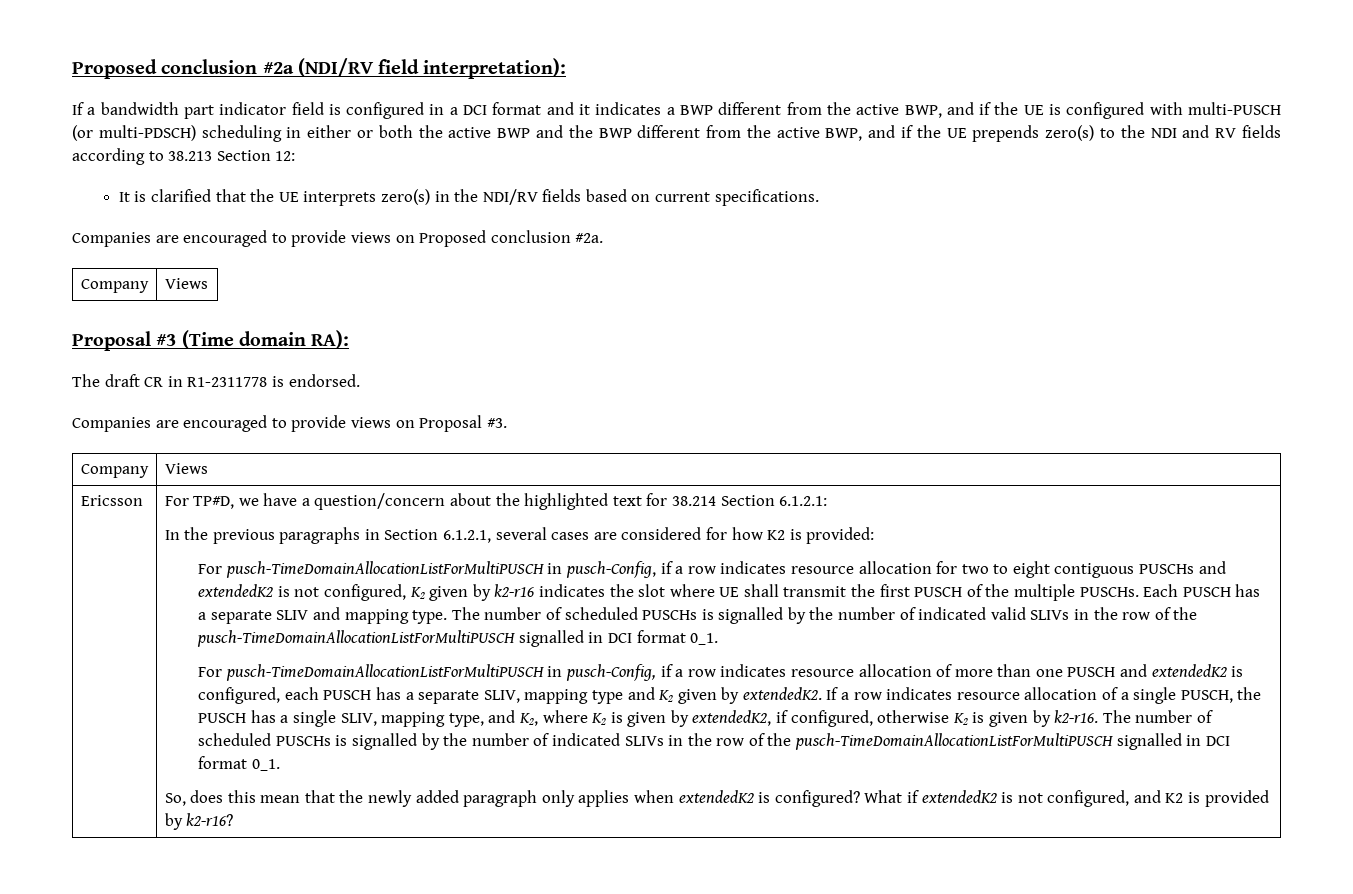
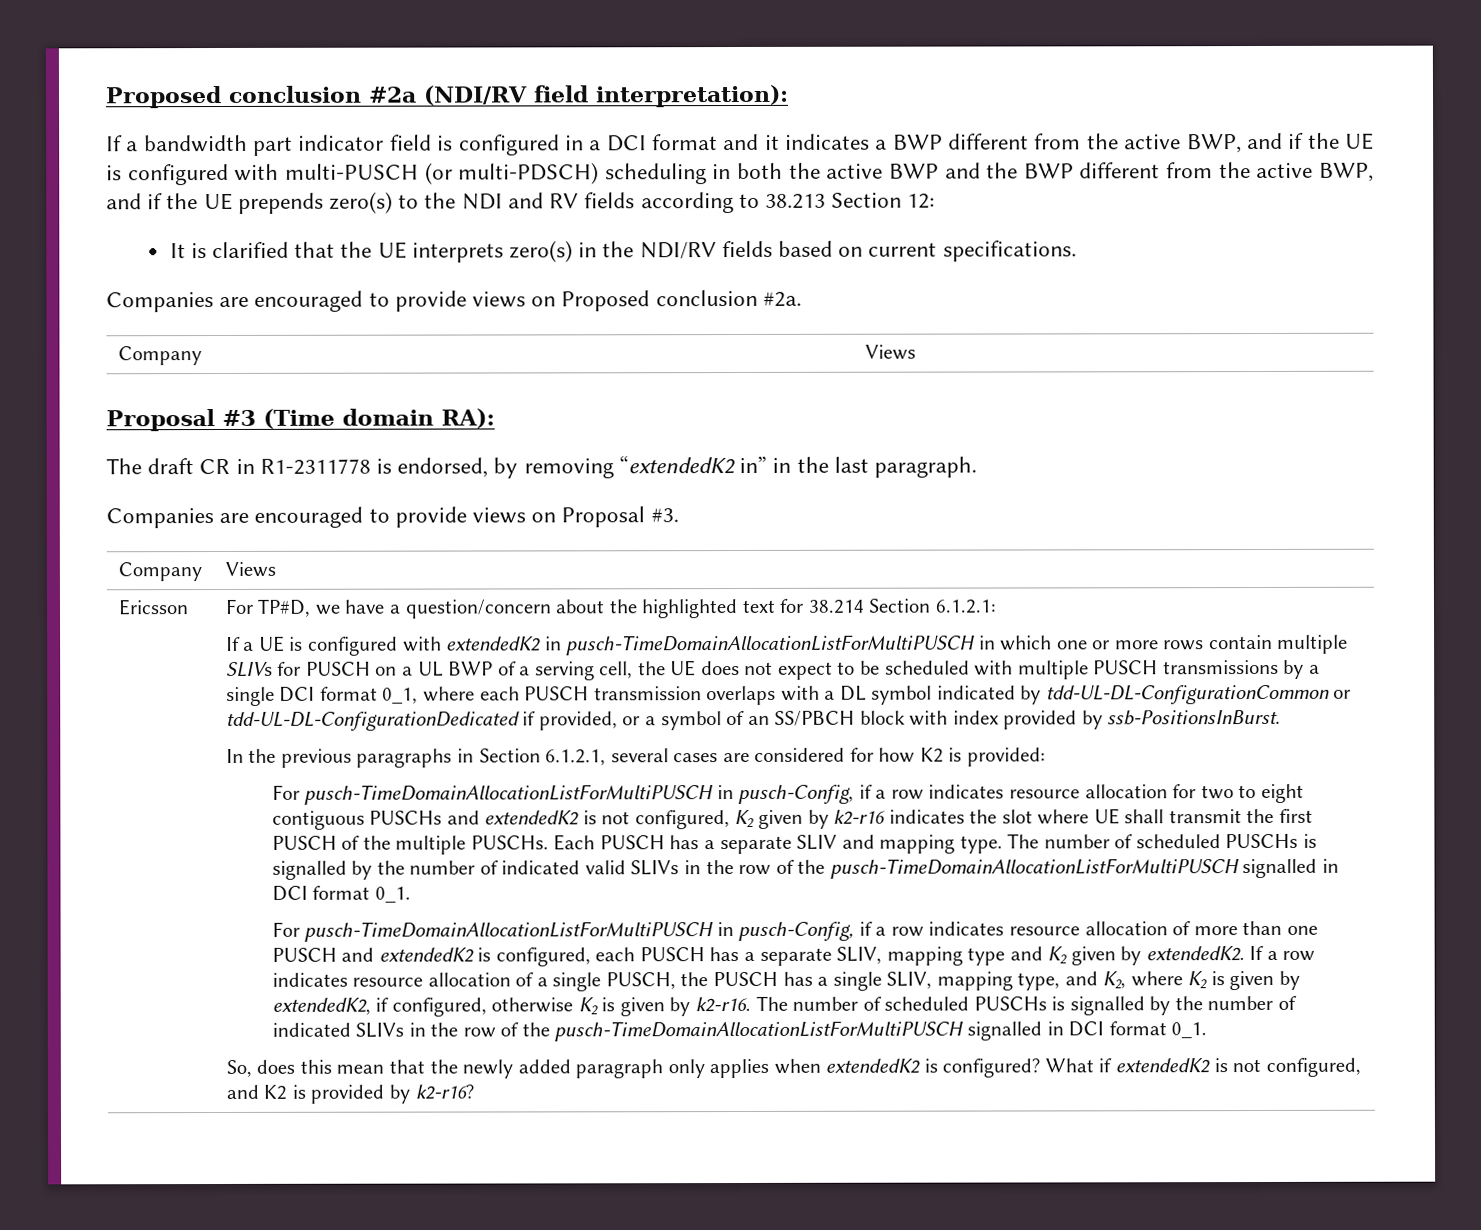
[307,125,373,138] either or -> (732, 172) none
[288,374,360,387] endorsed. -> [397,455,977,479] endorsed, by removing “extendedK2 in” in the last paragraph.
(828, 501) none -> [225,634,1349,656] [225,659,1320,681] [225,684,1352,706] [225,709,1282,731] // If a UE is configured with extendedK2 in pusch-TimeDomainAllocationListForMultiPUSCH in which one or more rows contain multiple SLIVs for PUSCH on a UL BWP of a serving cell, the UE does not expect to be scheduled with multiple PUSCH transmissions by a single DCI format 0_1, where each PUSCH transmission overlaps with a DL symbol indicated by tdd-UL-DL-ConfigurationCommon or tdd-UL-DL-ConfigurationDedicated if provided, or a symbol of an SS/PBCH block with index provided by ssb-PositionsInBurst.

